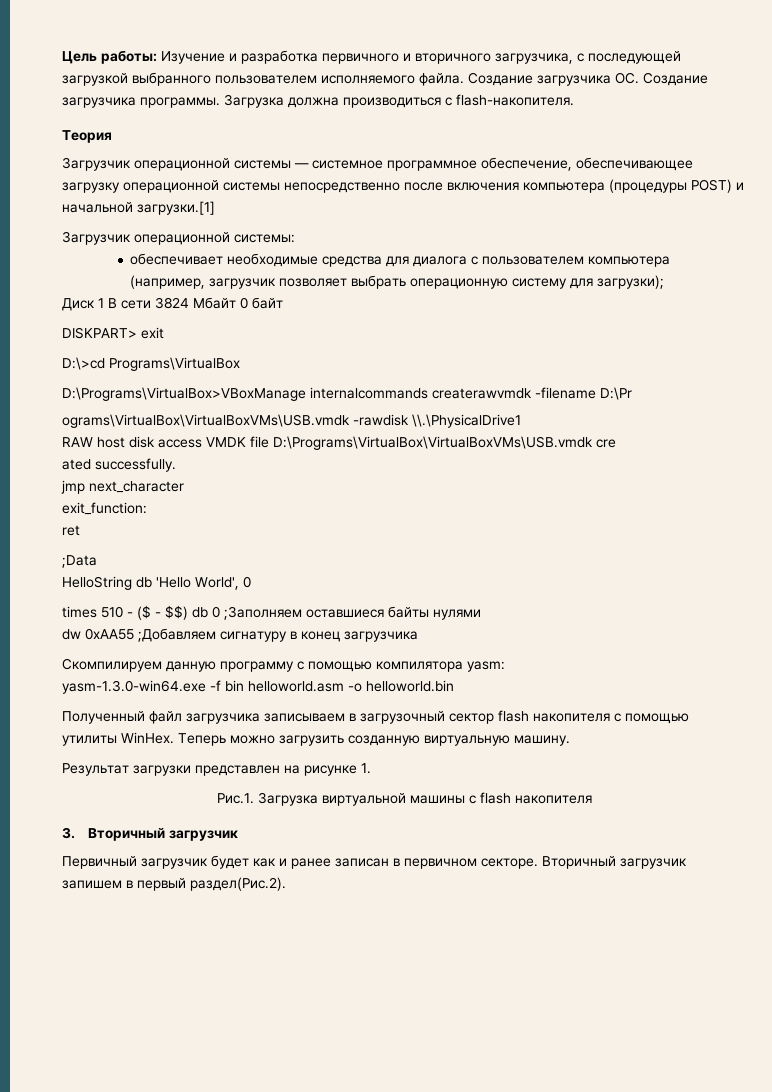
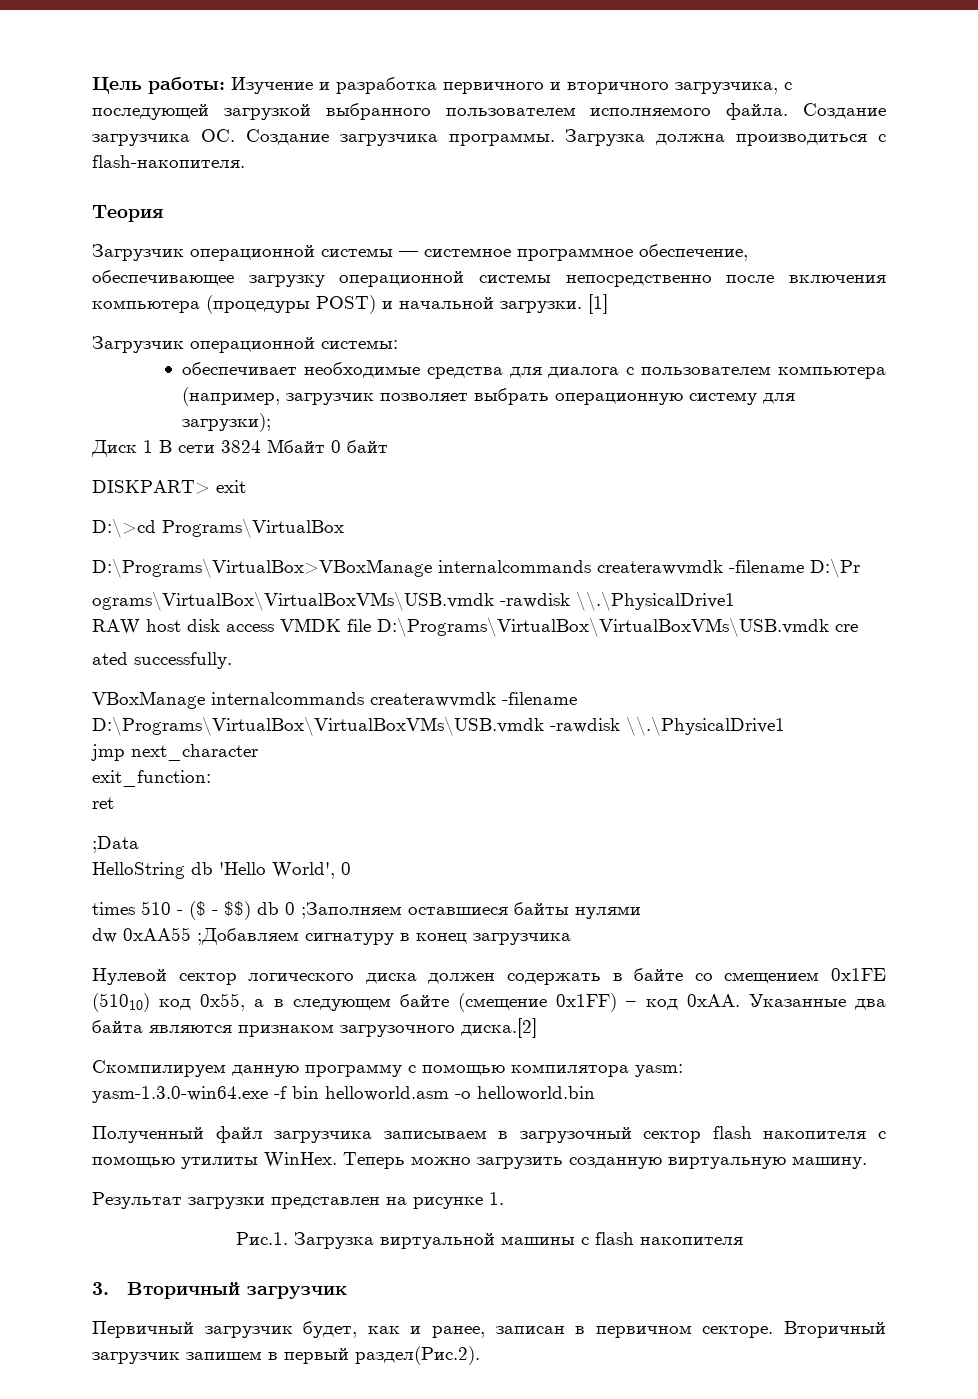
[137,201,215,215] загрузки.[1] -> [500,294,608,314] загрузки. [1]
(176, 465) none -> [92,691,577,709] [92,716,785,736] // VBoxManage internalcommands createrawvmdk -filename D:\Programs\VirtualBox\VirtualBoxVMs\USB.vmdk -rawdisk \\.\PhysicalDrive1
(418, 636) none -> [92,968,887,985] [92,993,887,1012] [92,1018,537,1038] // Нулевой сектор логического диска должен содержать в байте со смещением 0x1FE (51010) код 0x55, а в следующем байте (смещение 0x1FF) – код 0xAA. Указанные два байта являются признаком загрузочного диска.[2]
[211,855,249,869] будет -> [303,1321,358,1338] будет,
[291,858,331,869] ранее -> [432,1326,486,1338] ранее,

